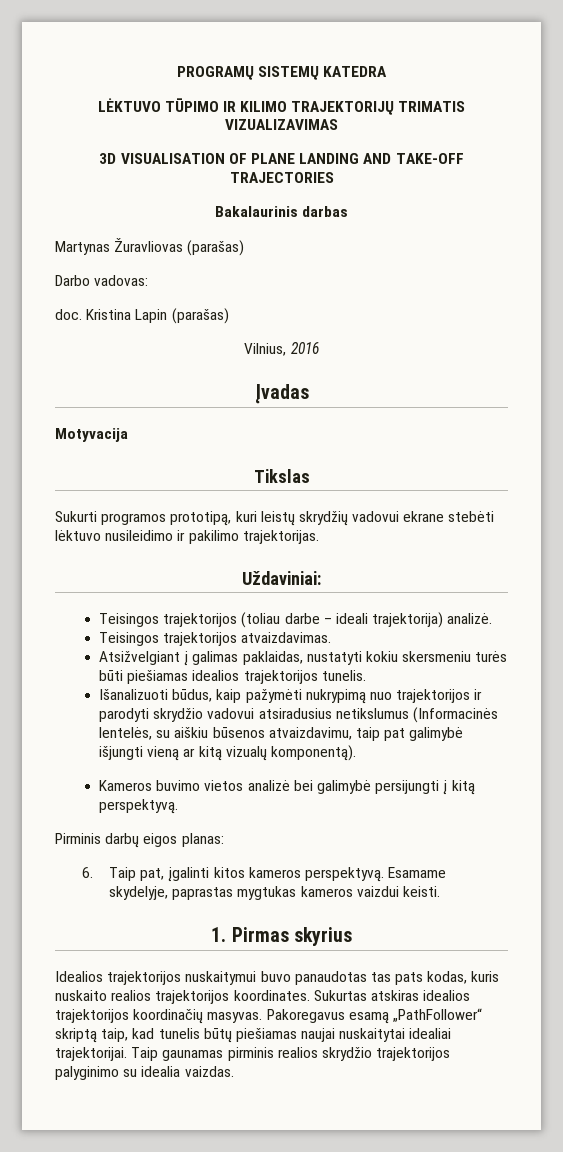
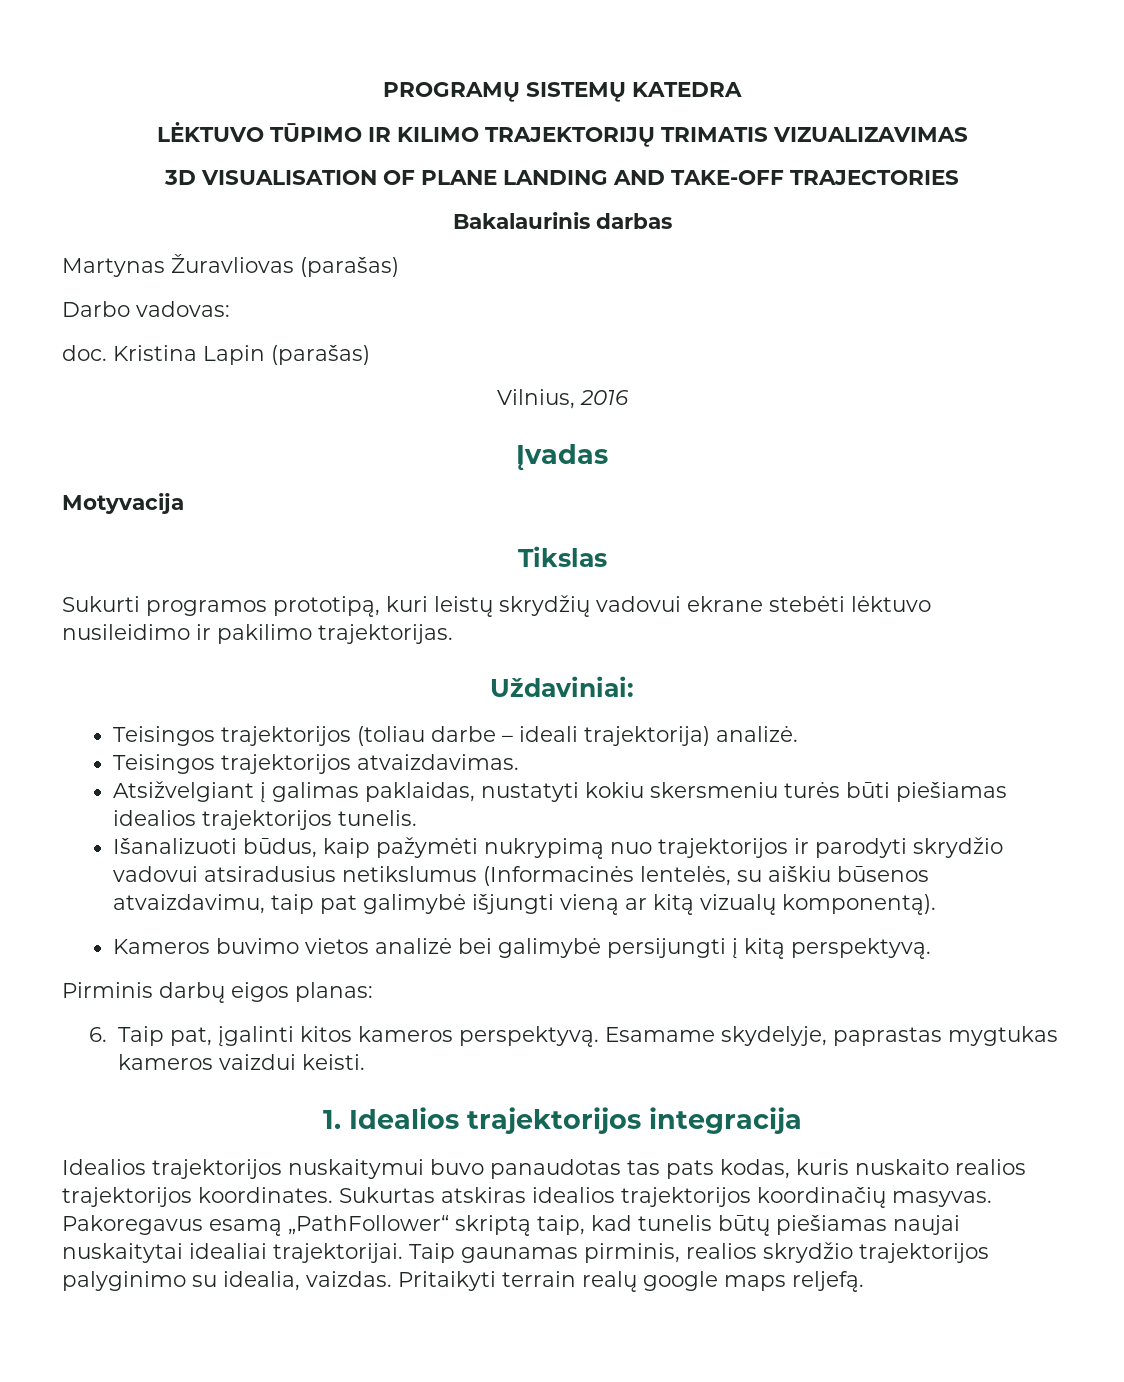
[231,927,352,946] Pirmas skyrius -> [348,1107,802,1134] Idealios trajektorijos integracija
[227,1047,274,1061] pirminis -> [584,1243,680,1263] pirminis,
[141,1066,234,1077] idealia vaizdas. -> [223,1271,864,1292] idealia, vaizdas. Pritaikyti terrain realų google maps reljefą.

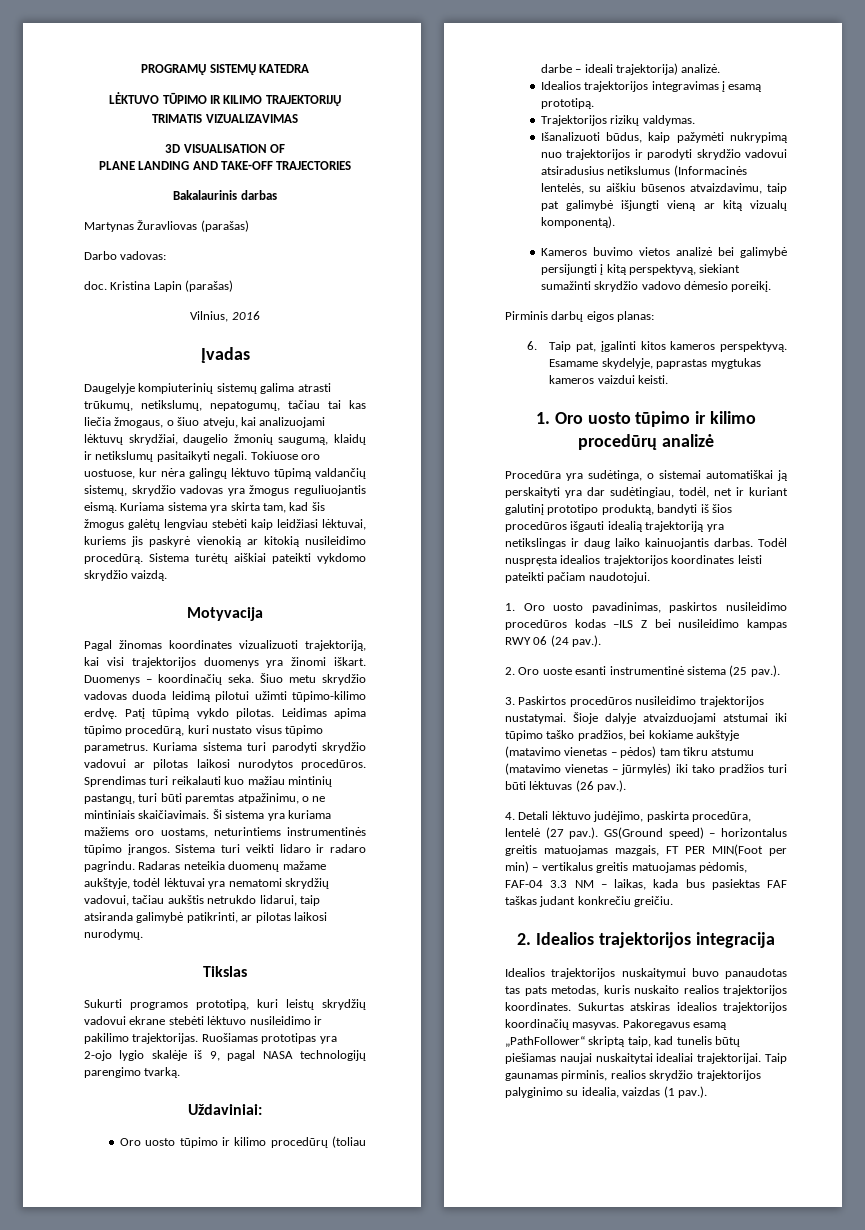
(655, 137) none -> (341, 100) //
(415, 177) none -> (285, 148) //
[62,493,184,514] Motyvacija -> [84,383,331,394] [84,400,366,411] [84,417,326,428] [84,434,366,445] [84,451,320,462] [84,468,366,479] [84,485,366,496] [84,502,325,513] [84,519,366,530] [84,536,366,547] [84,553,366,564] [84,570,168,581] [187,607,263,621] [84,640,366,651] [84,657,366,668] [84,673,366,685] [84,691,366,702] [84,708,366,719] [84,725,323,736] [84,742,366,753] [84,759,366,770] [84,776,332,787] [84,793,326,804] [84,809,331,821] [84,827,366,838] [84,844,367,855] [84,861,326,872] [84,878,329,889] [84,895,320,906] [84,912,327,923] [84,929,143,940] Daugelyje kompiuterinių sistemų galima atrasti trūkumų, netikslumų, nepatogumų, tačiau tai kas liečia žmogaus, o šiuo atveju, kai analizuojami lėktuvų skrydžiai, daugelio žmonių saugumą, klaidų ir netikslumų pasitaikyti negali. Tokiuose oro uostuose, kur nėra galingų lėktuvo tūpimą valdančių sistemų, skrydžio vadovas yra žmogus reguliuojantis eismą. Kuriama sistema yra skirta tam, kad šis žmogus galėtų lengviau stebėti kaip leidžiasi lėktuvai, kuriems jis paskyrė vienokią ar kitokią nusileidimo procedūrą. Sistema turėtų aiškiai pateikti vykdomo skrydžio vaizdą. // Motyvacija // Pagal žinomas koordinates vizualizuoti trajektoriją, kai visi trajektorijos duomenys yra žinomi iškart. Duomenys – koordinačių seka. Šiuo metu skrydžio vadovas duoda leidimą pilotui užimti tūpimo-kilimo erdvę. Patį tūpimą vykdo pilotas. Leidimas apima tūpimo procedūrą, kuri nustato visus tūpimo parametrus. Kuriama sistema turi parodyti skrydžio vadovui ar pilotas laikosi nurodytos procedūros. Sprendimas turi reikalauti kuo mažiau mintinių pastangų, turi būti paremtas atpažinimu, o ne mintiniais skaičiavimais. Ši sistema yra kuriama mažiems oro uostams, neturintiems instrumentinės tūpimo įrangos. Sistema turi veikti lidaro ir radaro pagrindu. Radaras neteikia duomenų mažame aukštyje, todėl lėktuvai yra nematomi skrydžių vadovui, tačiau aukštis netrukdo lidarui, taip atsiranda galimybė patikrinti, ar pilotas laikosi nurodymų.
[490,676,634,697] [112,726,351,746] // Uždaviniai: // Teisingos trajektorijos -> [201,1033,337,1044] [84,1050,366,1061] [84,1067,181,1078] [188,1104,262,1115] [119,1137,328,1148] Ruošiamas prototipas yra 2-ojo lygio skalėje iš 9, pagal NASA technologijų parengimo tvarką. // Uždaviniai: // Oro uosto tūpimo ir kilimo procedūrų
[112,754,519,774] [112,781,1007,803] [112,810,417,830] Teisingos trajektorijos atvaizdavimas. // Atsižvelgiant į galimas paklaidas, nustatyti kokiu skersmeniu turės būti piešiamas idealios trajektorijos tunelis. -> [540,81,763,92] [540,98,594,109] [540,115,695,126] Idealios trajektorijos integravimas į esamą prototipą. // Trajektorijos rizikų valdymas.
[790,938,931,959] perspektyvą. -> [629,264,741,275] [540,281,772,292] perspektyvą, siekiant sumažinti skrydžio vadovo dėmesio poreikį.
(341, 1119) none -> [554,411,756,427] [578,434,714,450] [505,470,788,481] [505,487,788,498] [505,504,732,515] [505,521,724,532] [505,538,787,549] [505,555,762,566] [505,572,650,583] [505,602,787,613] [505,619,787,630] [505,635,602,647] [505,665,780,677] [505,696,764,707] [505,712,787,724] [505,730,739,741] [505,746,755,758] [505,763,787,775] [505,780,627,792] [505,811,751,822] [505,827,787,839] [505,844,787,856] [505,861,747,873] [505,879,787,890] [505,896,674,907] [517,933,532,945] Oro uosto tūpimo ir kilimo procedūrų analizė // Procedūra yra sudėtinga, o sistemai automatiškai ją perskaityti yra dar sudėtingiau, todėl, net ir kuriant galutinį prototipo produktą, bandyti iš šios procedūros išgauti idealią trajektoriją yra netikslingas ir daug laiko kainuojantis darbas. Todėl nuspręsta idealios trajektorijos koordinates leisti pateikti pačiam naudotojui. // 1. Oro uosto pavadinimas, paskirtos nusileidimo procedūros kodas –ILS Z bei nusileidimo kampas RWY 06 (24 pav.). // 2. Oro uoste esanti instrumentinė sistema (25 pav.). // 3. Paskirtos procedūros nusileidimo trajektorijos nustatymai. Šioje dalyje atvaizduojami atstumai iki tūpimo taško pradžios, bei kokiame aukštyje (matavimo vienetas – pėdos) tam tikru atstumu (matavimo vienetas – jūrmylės) iki tako pradžios turi būti lėktuvas (26 pav.). // 4. Detali lėktuvo judėjimo, paskirta procedūra, lentelė (27 pav.). GS(Ground speed) – horizontalus greitis matuojamas mazgais, FT PER MIN(Foot per min) – vertikalus greitis matuojamas pėdomis, FAF-04 3.3 NM – laikas, kada bus pasiektas FAF taškas judant konkrečiu greičiu. // 2.
[720,1159,790,1179] kodas, -> [551,985,599,996] metodas,
[306,1271,864,1292] vaizdas. Pritaikyti terrain realų google maps reljefą. -> [622,1086,707,1098] vaizdas (1 pav.).

